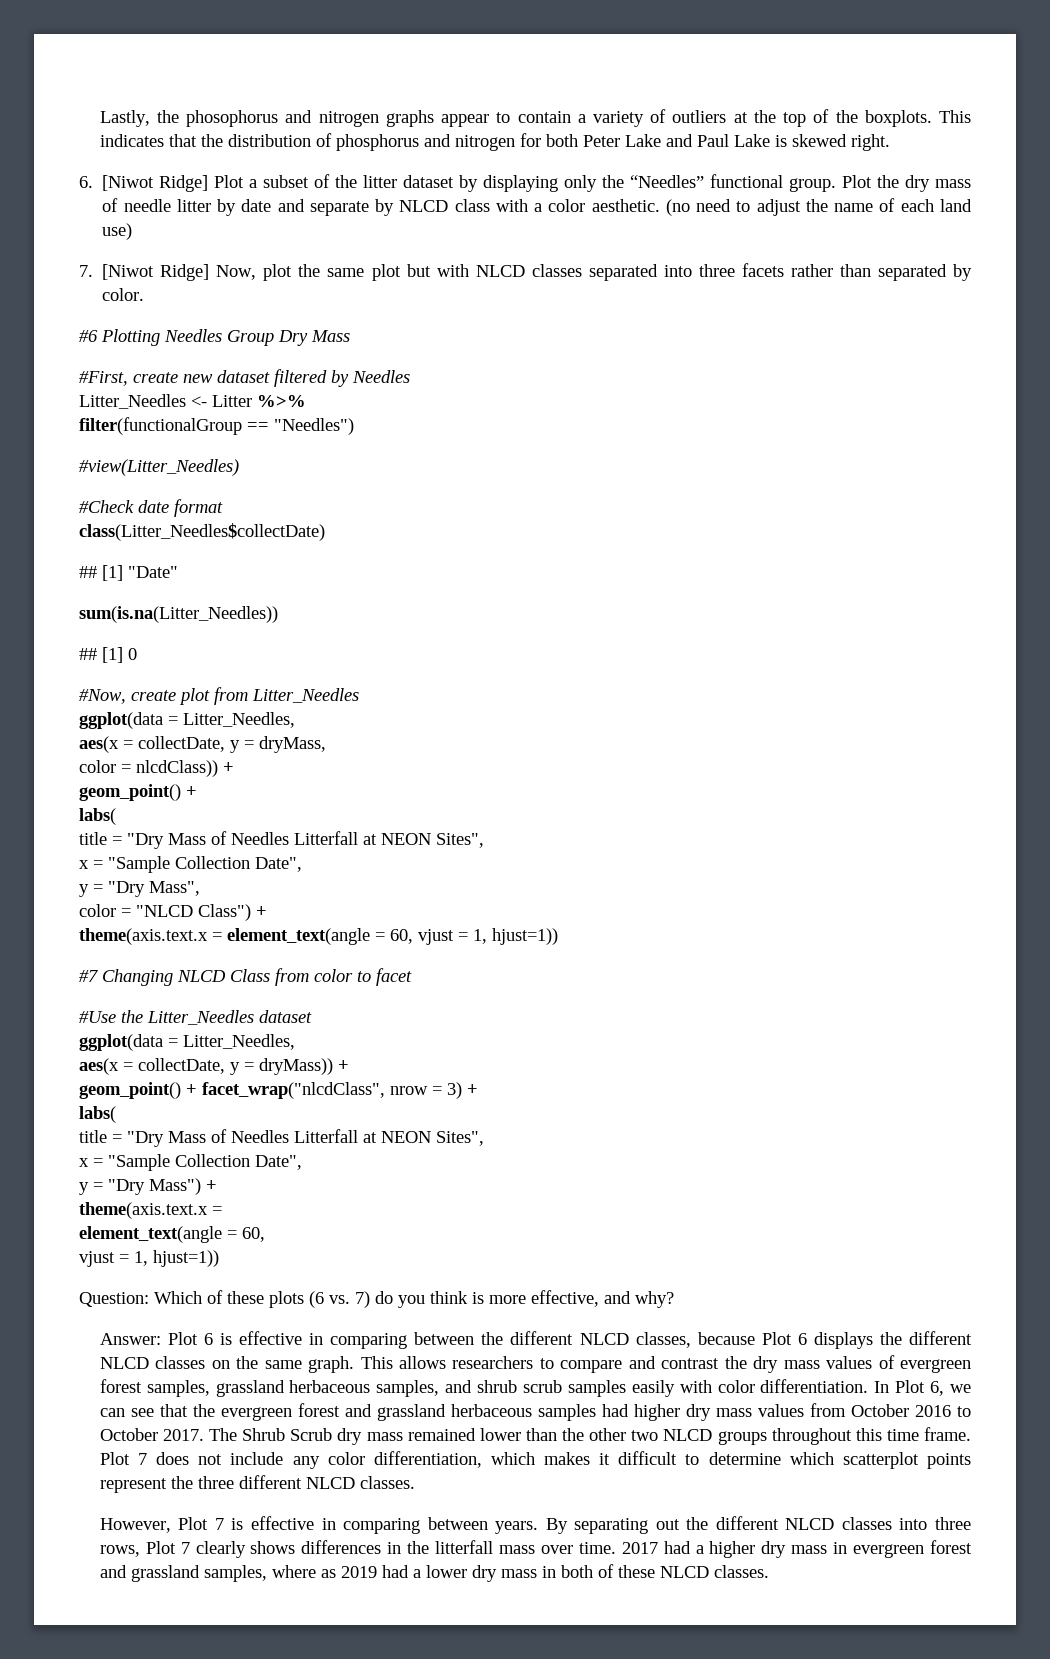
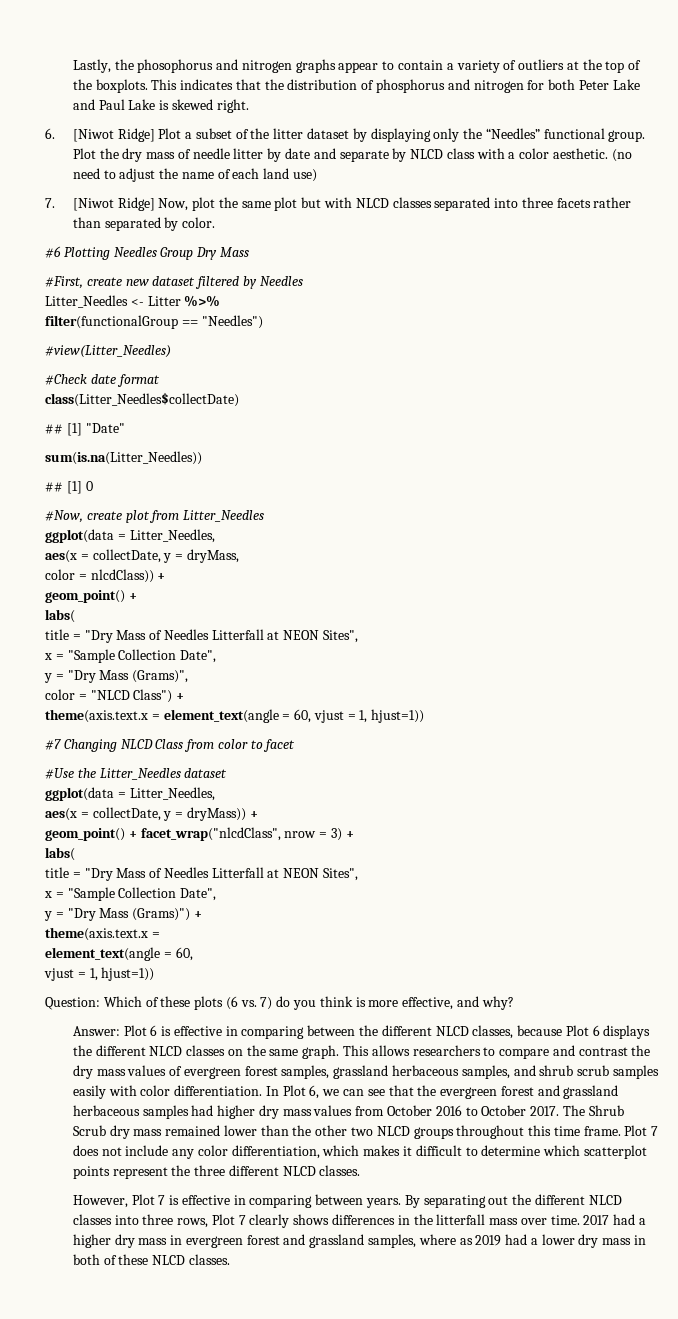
[149,881,200,896] Mass", -> [99,670,189,683] Mass (Grams)",
[149,1178,201,1195] Mass") -> [99,908,191,921] Mass (Grams)")

